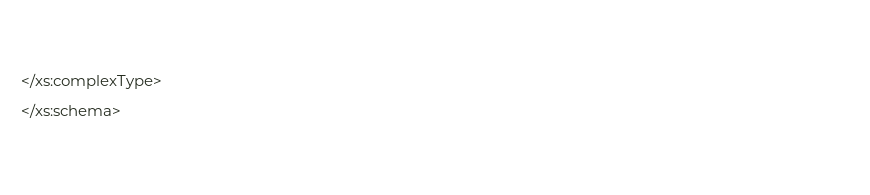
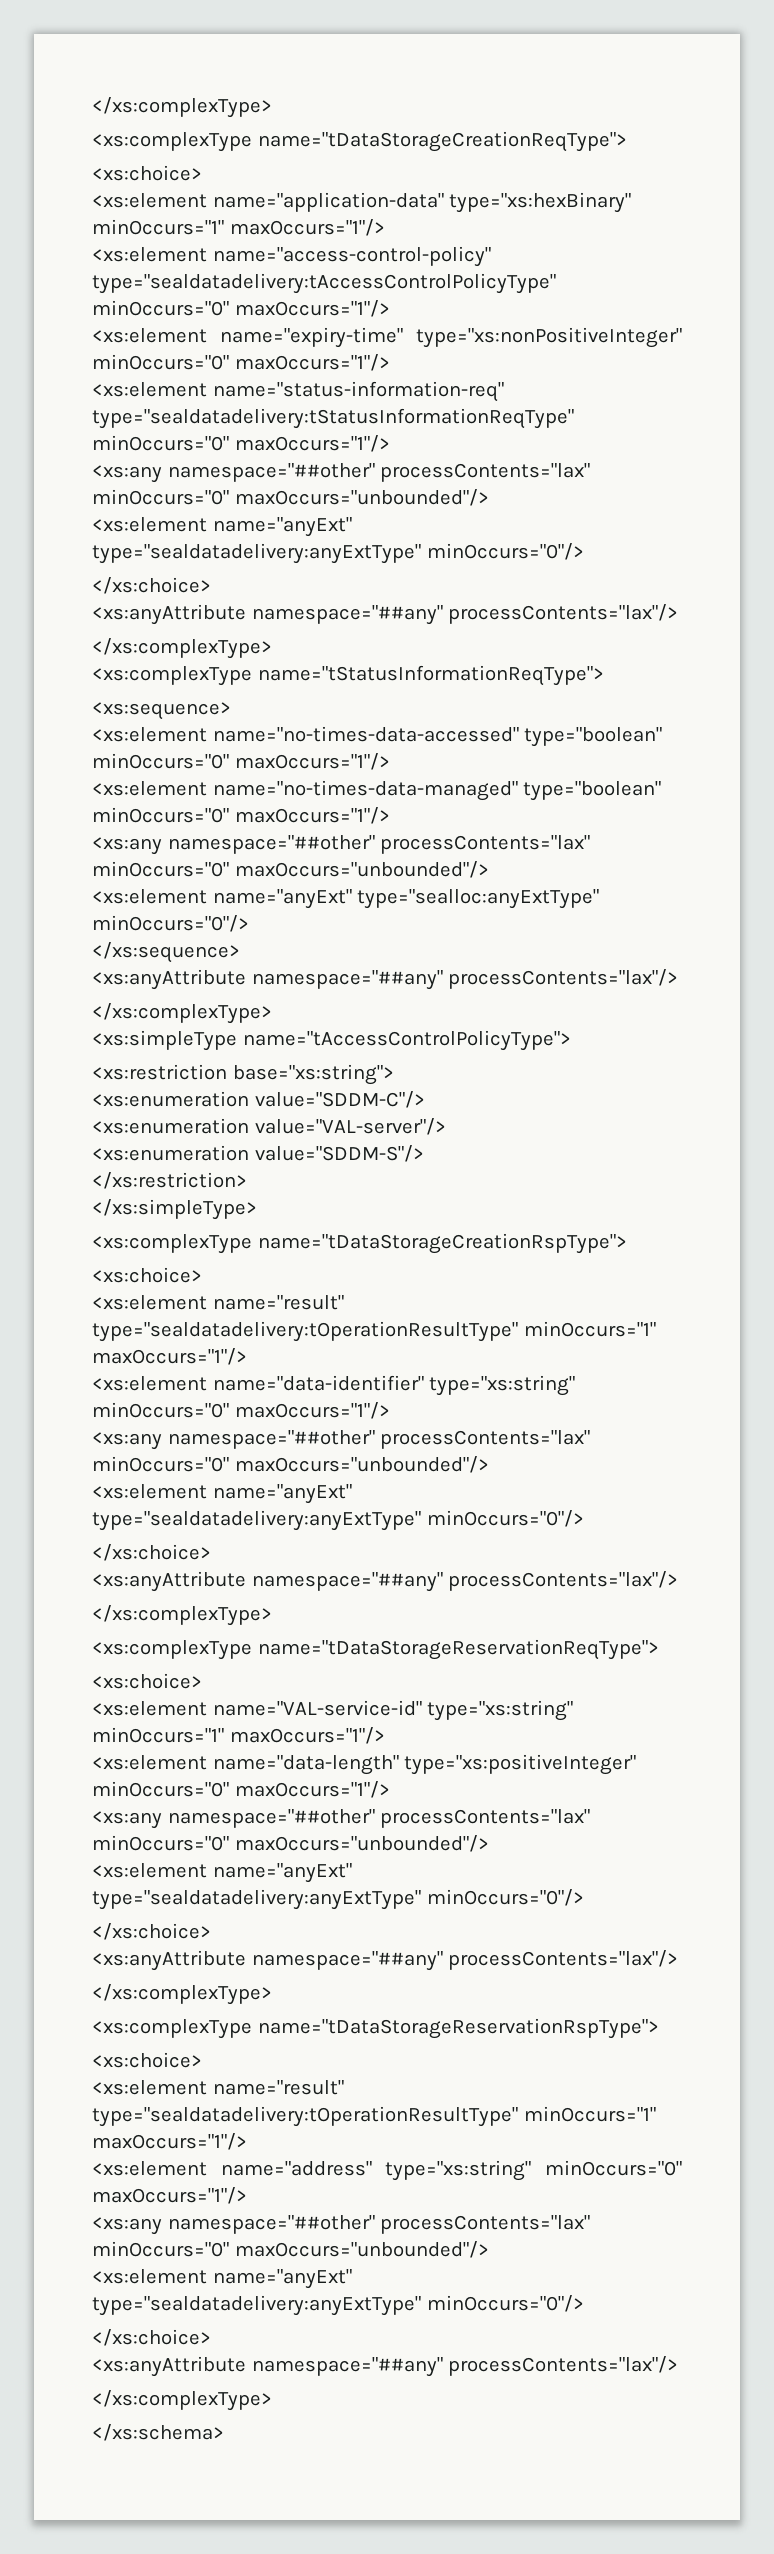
[21,73,162,89] </xs:complexType> -> [92,97,272,118] [92,131,627,152] [92,165,202,181] [92,192,632,213] [92,219,385,236] [92,246,491,267] [92,273,556,294] [92,300,390,317] [92,327,682,348] [92,354,390,371] [92,381,504,402] [92,408,574,429] [92,435,390,452] [92,463,591,483] [92,489,489,506] [92,517,352,537] [92,543,584,564] [92,577,211,594] [92,604,679,625] [92,638,272,659] [92,665,604,686] [92,702,231,720] [92,726,663,747] [92,753,390,770] [92,780,662,801] [92,807,390,824] [92,835,591,855] [92,861,489,878] [92,889,600,909] [92,915,249,932] [92,942,240,963] [92,969,679,990] [92,1003,272,1024] [92,1030,571,1051] [92,1064,394,1085] [92,1091,425,1108] [92,1118,446,1135] [92,1145,424,1162] [92,1172,247,1189] [92,1199,257,1220] [92,1233,627,1254] [92,1267,202,1283] [92,1295,344,1310] [92,1321,656,1342] [92,1348,247,1365] [92,1375,576,1396] [92,1402,390,1419] [92,1430,591,1450] [92,1456,489,1473] [92,1484,352,1504] [92,1510,584,1531] [92,1544,211,1561] [92,1571,679,1592] [92,1605,272,1626] [92,1639,659,1660] [92,1673,202,1689] [92,1700,574,1721] [92,1727,385,1744] [92,1754,637,1775] [92,1781,390,1798] [92,1809,591,1829] [92,1835,489,1852] [92,1863,352,1883] [92,1889,584,1910] [92,1923,211,1940] [92,1950,679,1971] [92,1984,272,2005] [92,2018,659,2039] [92,2052,202,2068] [92,2080,344,2095] [92,2106,656,2127] [92,2133,247,2150] [92,2160,682,2181] [92,2187,247,2204] [92,2215,591,2235] [92,2241,489,2258] [92,2269,352,2289] [92,2295,584,2316] [92,2329,211,2346] [92,2356,679,2377] [92,2390,272,2411] </xs:complexType> // <xs:complexType name="tDataStorageCreationReqType"> // <xs:choice> // <xs:element name="application-data" type="xs:hexBinary" minOccurs="1" maxOccurs="1"/> // <xs:element name="access-control-policy" type="sealdatadelivery:tAccessControlPolicyType" minOccurs="0" maxOccurs="1"/> // <xs:element name="expiry-time" type="xs:nonPositiveInteger" minOccurs="0" maxOccurs="1"/> // <xs:element name="status-information-req" type="sealdatadelivery:tStatusInformationReqType" minOccurs="0" maxOccurs="1"/> // <xs:any namespace="##other" processContents="lax" minOccurs="0" maxOccurs="unbounded"/> // <xs:element name="anyExt" type="sealdatadelivery:anyExtType" minOccurs="0"/> // </xs:choice> // <xs:anyAttribute namespace="##any" processContents="lax"/> // </xs:complexType> // <xs:complexType name="tStatusInformationReqType"> // <xs:sequence> // <xs:element name="no-times-data-accessed" type="boolean" minOccurs="0" maxOccurs="1"/> // <xs:element name="no-times-data-managed" type="boolean" minOccurs="0" maxOccurs="1"/> // <xs:any namespace="##other" processContents="lax" minOccurs="0" maxOccurs="unbounded"/> // <xs:element name="anyExt" type="sealloc:anyExtType" minOccurs="0"/> // </xs:sequence> // <xs:anyAttribute namespace="##any" processContents="lax"/> // </xs:complexType> // <xs:simpleType name="tAccessControlPolicyType"> // <xs:restriction base="xs:string"> // <xs:enumeration value="SDDM-C"/> // <xs:enumeration value="VAL-server"/> // <xs:enumeration value="SDDM-S"/> // </xs:restriction> // </xs:simpleType> // <xs:complexType name="tDataStorageCreationRspType"> // <xs:choice> // <xs:element name="result" type="sealdatadelivery:tOperationResultType" minOccurs="1" maxOccurs="1"/> // <xs:element name="data-identifier" type="xs:string" minOccurs="0" maxOccurs="1"/> // <xs:any namespace="##other" processContents="lax" minOccurs="0" maxOccurs="unbounded"/> // <xs:element name="anyExt" type="sealdatadelivery:anyExtType" minOccurs="0"/> // </xs:choice> // <xs:anyAttribute namespace="##any" processContents="lax"/> // </xs:complexType> // <xs:complexType name="tDataStorageReservationReqType"> // <xs:choice> // <xs:element name="VAL-service-id" type="xs:string" minOccurs="1" maxOccurs="1"/> // <xs:element name="data-length" type="xs:positiveInteger" minOccurs="0" maxOccurs="1"/> // <xs:any namespace="##other" processContents="lax" minOccurs="0" maxOccurs="unbounded"/> // <xs:element name="anyExt" type="sealdatadelivery:anyExtType" minOccurs="0"/> // </xs:choice> // <xs:anyAttribute namespace="##any" processContents="lax"/> // </xs:complexType> // <xs:complexType name="tDataStorageReservationRspType"> // <xs:choice> // <xs:element name="result" type="sealdatadelivery:tOperationResultType" minOccurs="1" maxOccurs="1"/> // <xs:element name="address" type="xs:string" minOccurs="0" maxOccurs="1"/> // <xs:any namespace="##other" processContents="lax" minOccurs="0" maxOccurs="unbounded"/> // <xs:element name="anyExt" type="sealdatadelivery:anyExtType" minOccurs="0"/> // </xs:choice> // <xs:anyAttribute namespace="##any" processContents="lax"/> // </xs:complexType>

